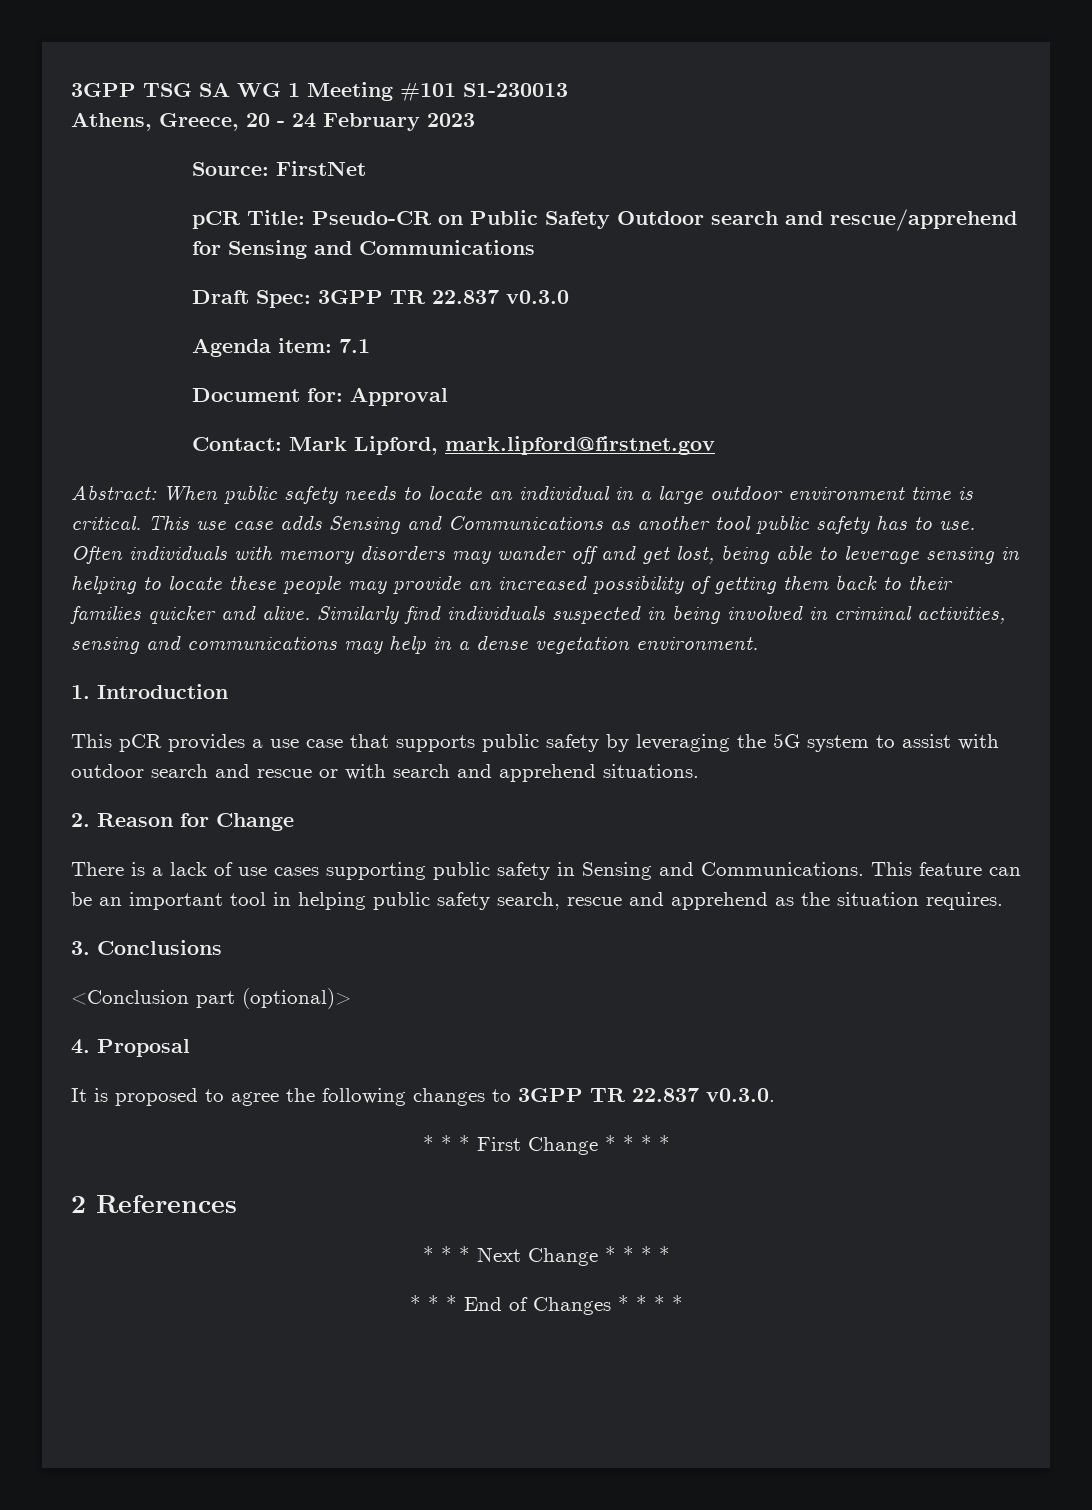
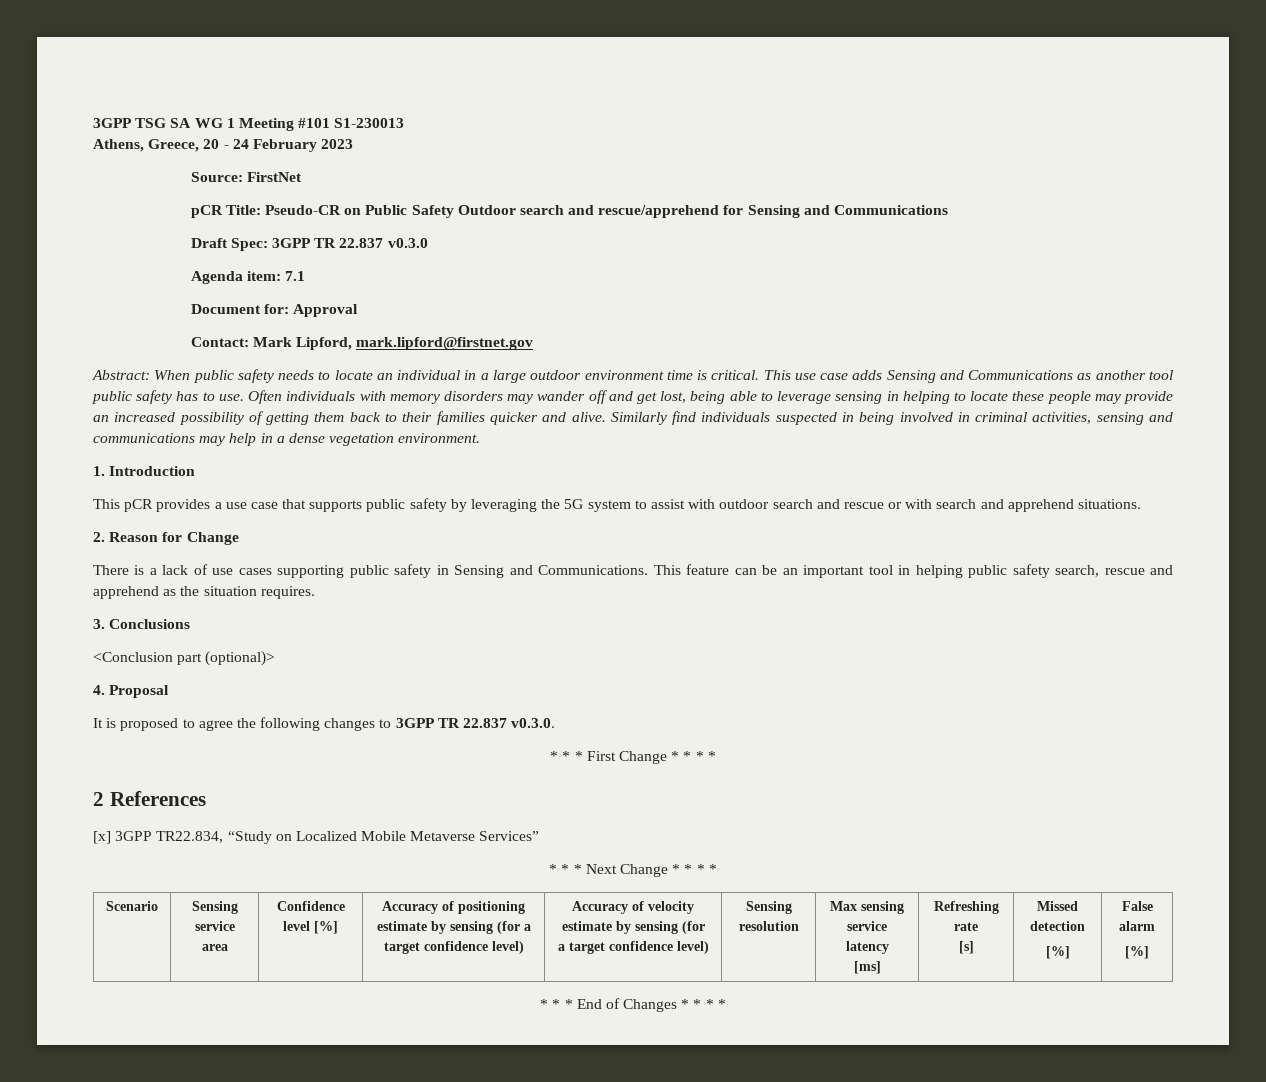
(237, 1204) none -> [93,831,540,844] // [x] 3GPP TR22.834, “Study on Localized Mobile Metaverse Services”
(670, 1254) none -> [106,901,158,911] [191,901,238,914] [194,921,235,931] [201,944,228,951] [276,901,345,911] [283,921,338,934] [382,901,525,914] [376,921,531,934] [383,941,524,954] [572,901,694,914] [561,921,705,934] [557,941,709,954] [745,901,792,914] [738,921,799,931] [830,901,904,914] [847,921,887,931] [845,941,889,954] [853,961,881,974] [933,901,999,914] [954,922,978,931] [958,941,974,954] [1037,901,1078,911] [1030,921,1085,931] [1045,946,1070,959] [1121,901,1153,911] [1119,921,1155,931] [1125,946,1149,959] // Scenario | Sensing service area | Confidence level [%] | Accuracy of positioning estimate by sensing (for a target confidence level) | Accuracy of velocity estimate by sensing (for a target confidence level) | Sensing resolution | Max sensing service latency // [ms] | Refreshing rate // [s] | Missed detection // [%] | False alarm // [%]

